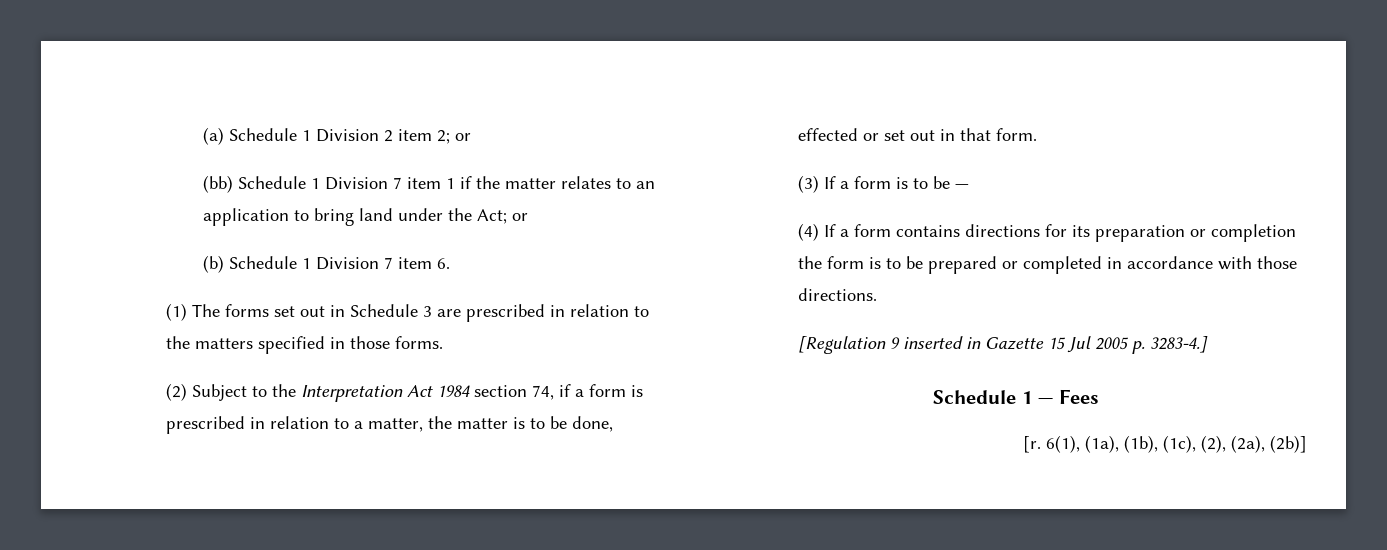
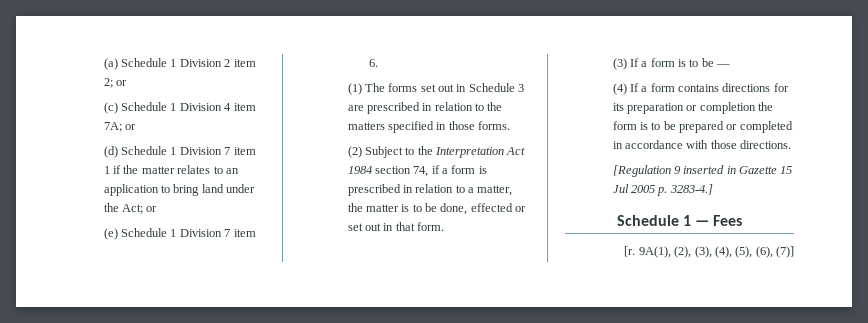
[202,175,233,193] (bb) -> [103,102,256,114] [103,122,137,132] [103,146,118,158] (c) Schedule 1 Division 4 item 7A; or // (d)
[202,255,224,273] (b) -> [103,228,118,240] (e)
[1046,435,1307,453] 6(1), (1a), (1b), (1c), (2), (2a), (2b)] -> [638,246,794,258] 9A(1), (2), (3), (4), (5), (6), (7)]

